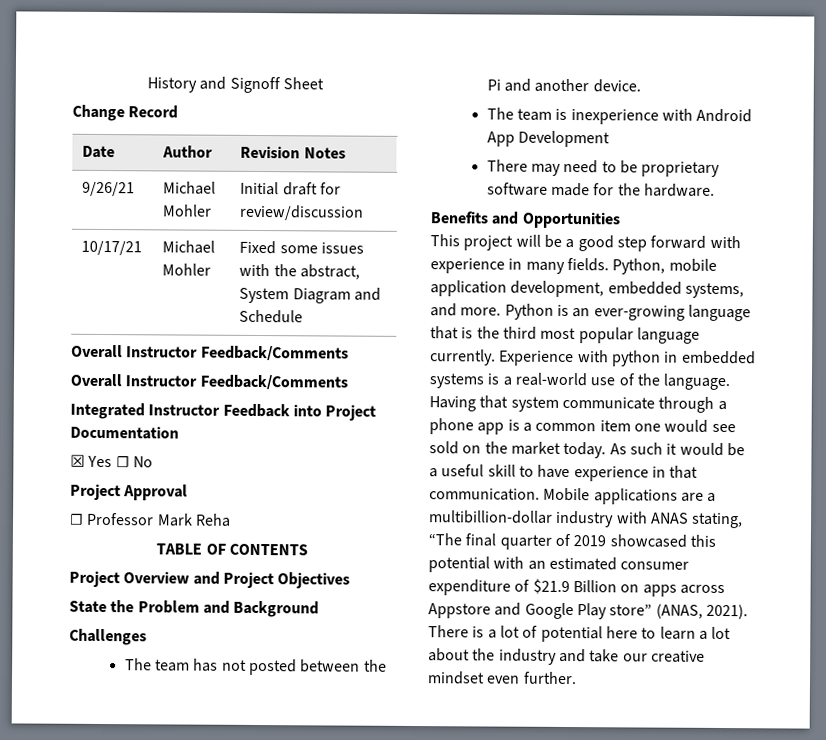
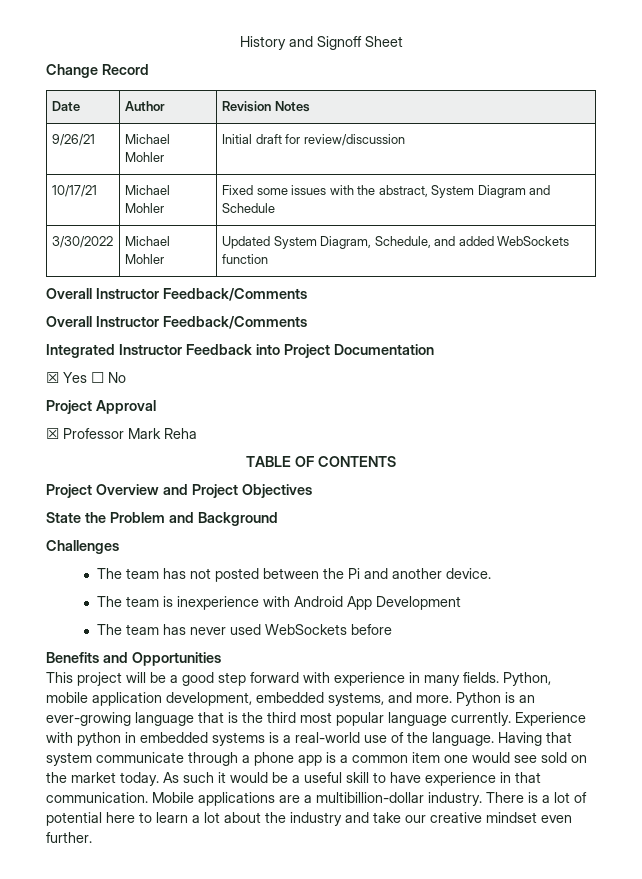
(304, 316) none -> [51,236,113,248] [124,236,170,246] [124,254,164,264] [221,236,570,249] [221,254,268,264] // 3/30/2022 | Michael Mohler | Updated System Diagram, Schedule, and added WebSockets function
[69,513,84,525] ☐ -> [46,428,59,439] ☒
[486,159,721,177] [486,182,715,197] There may need to be proprietary software made for the hardware. -> [97,624,393,635] The team has never used WebSockets before
[555,510,744,529] [428,533,716,550] [428,556,690,573] [428,578,725,597] [428,602,748,620] industry with ANAS stating, “The final quarter of 2019 showcased this potential with an estimated consumer expenditure of $21.9 Billion on apps across Appstore and Google Play store” (ANAS, 2021). -> [428,792,482,806] industry.

